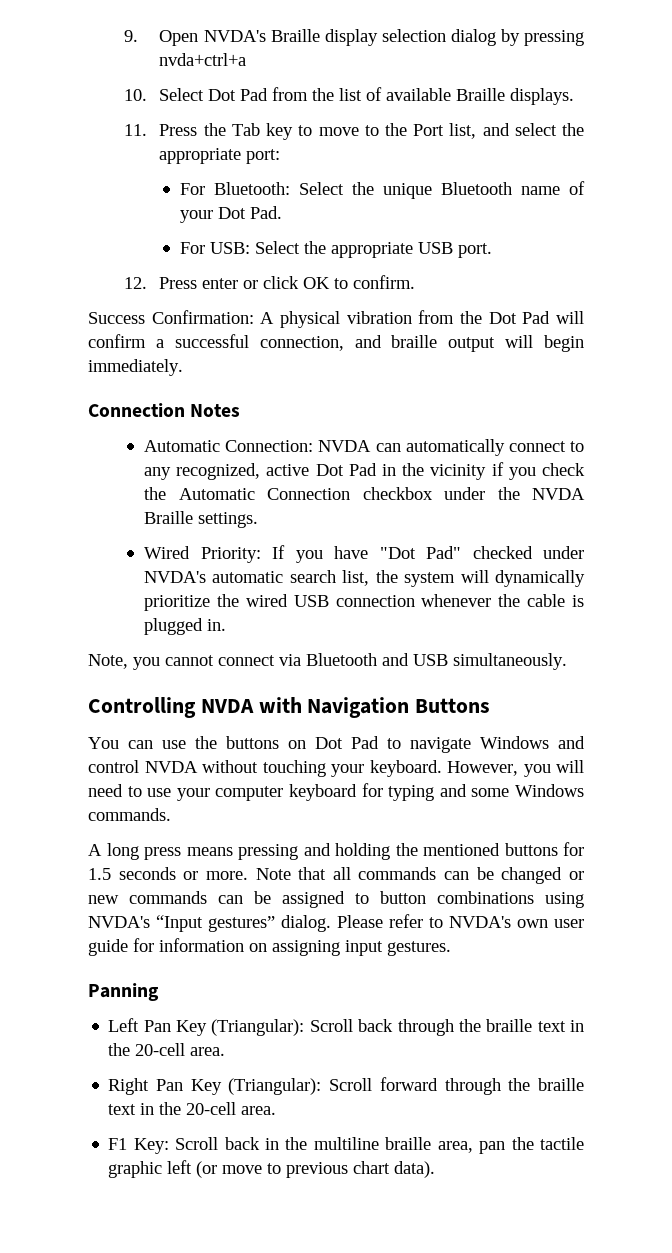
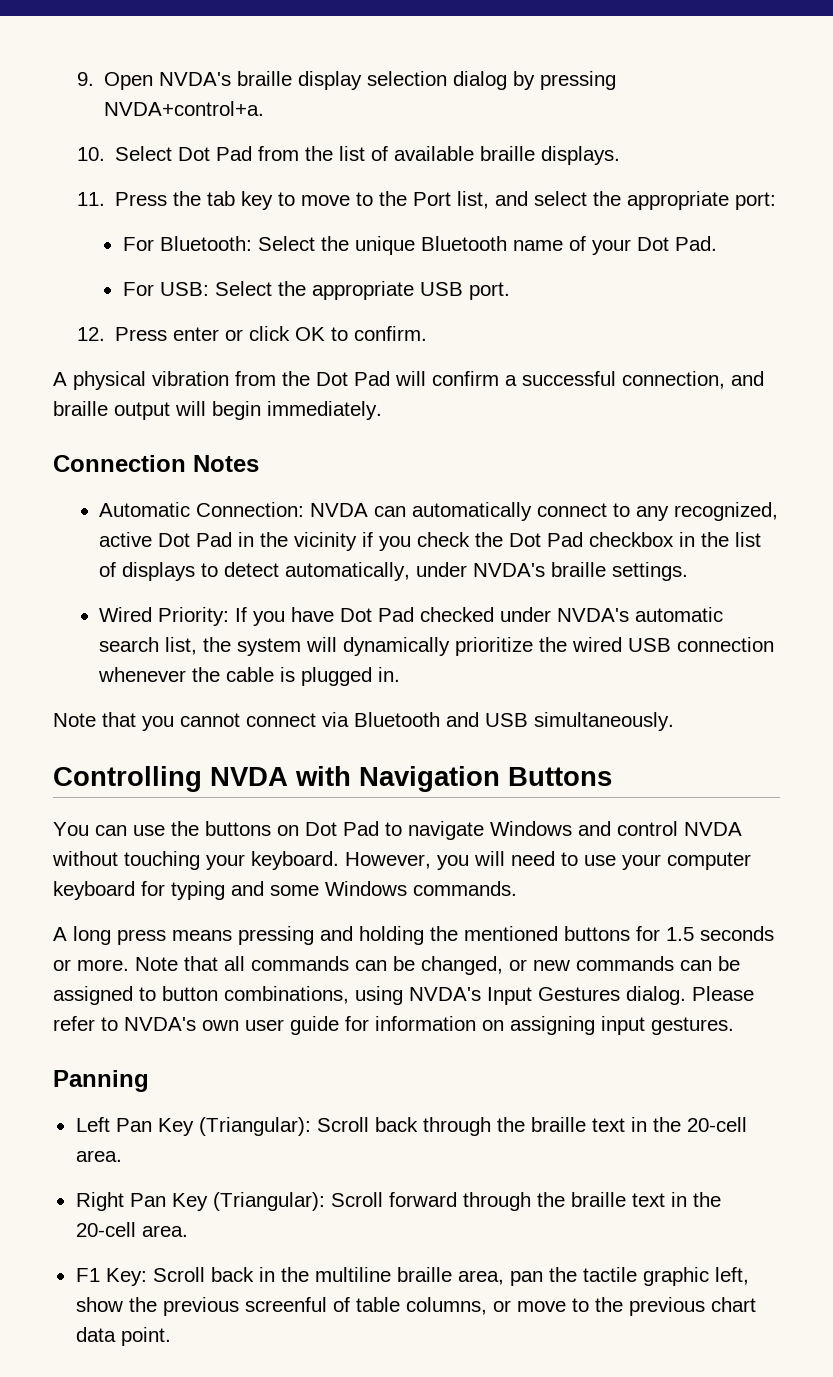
[270,29,320,42] Braille -> [236,71,292,86] braille
[159,53,247,66] nvda+ctrl+a -> [103,101,264,116] NVDA+control+a.
[456,88,506,101] Braille -> [479,146,535,161] braille
[231,123,260,136] Tab -> [206,191,235,206] tab
[88,310,254,324] Success Confirmation: -> (427, 333) none
[178,487,585,500] [144,511,194,524] Automatic Connection checkbox under the NVDA Braille -> [509,532,762,547] [99,562,607,581] Dot Pad checkbox in the list of displays to detect automatically, under NVDA's braille
[379,546,462,559] "Dot Pad" -> [340,607,415,622] Dot Pad
[88,654,128,669] Note, -> [53,712,136,727] Note that
[501,867,563,884] changed -> [421,956,503,975] changed,
[437,891,534,904] combinations -> [224,986,349,1004] combinations,
[156,915,275,932] “Input gestures” -> [487,987,620,1005] Input Gestures
[167,1160,282,1178] left (or move to -> [714,1267,749,1285] [75,1297,623,1316] left, show the previous screenful of table columns, or move to the
[394,1161,436,1178] data). -> [75,1327,171,1346] data point.

